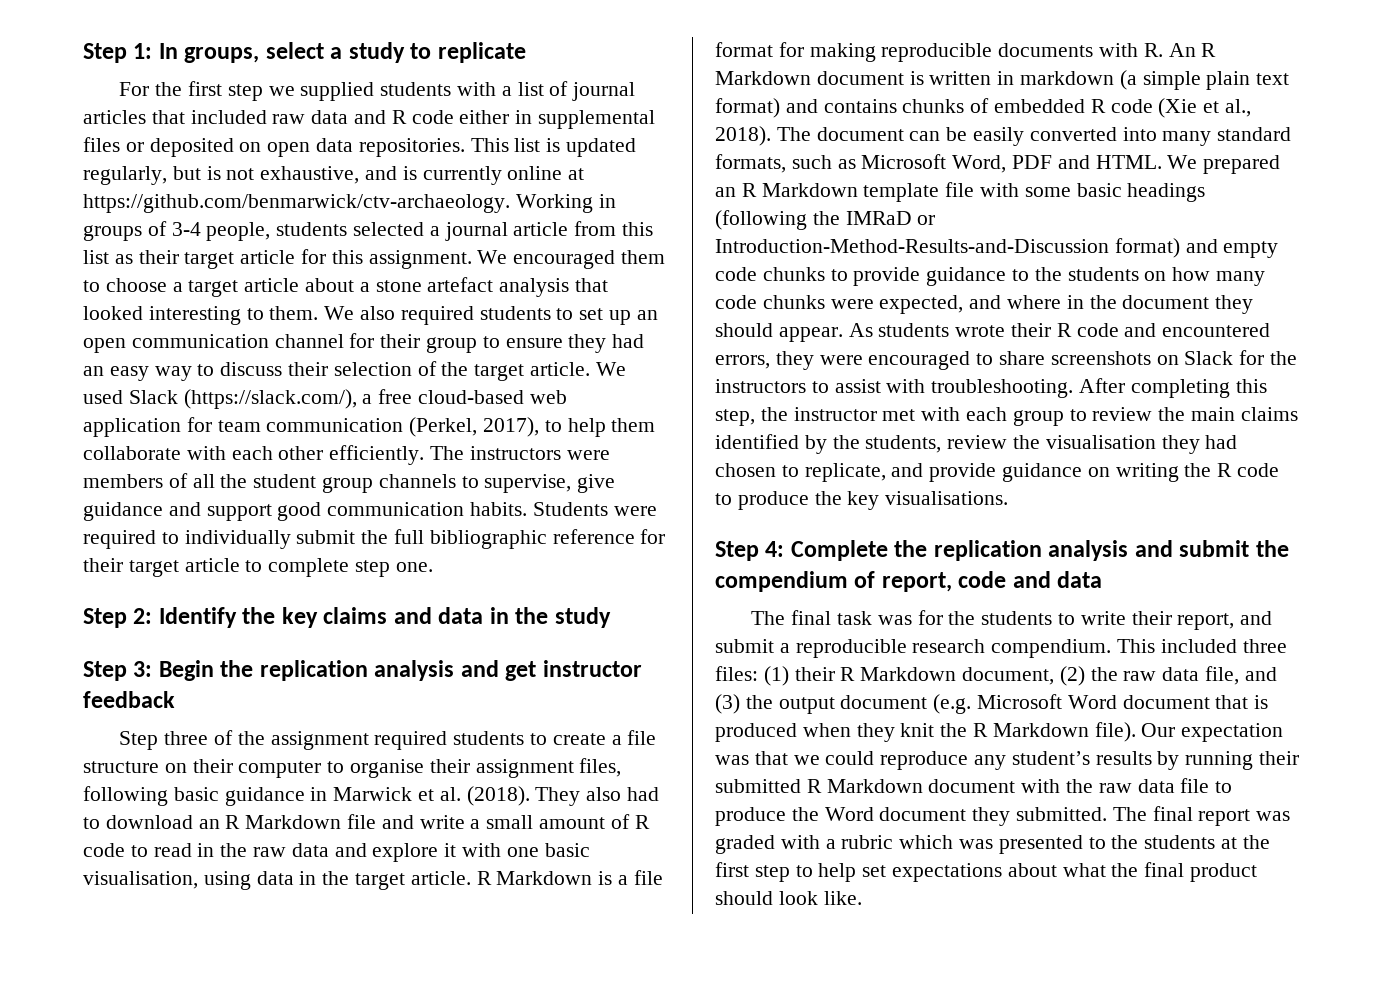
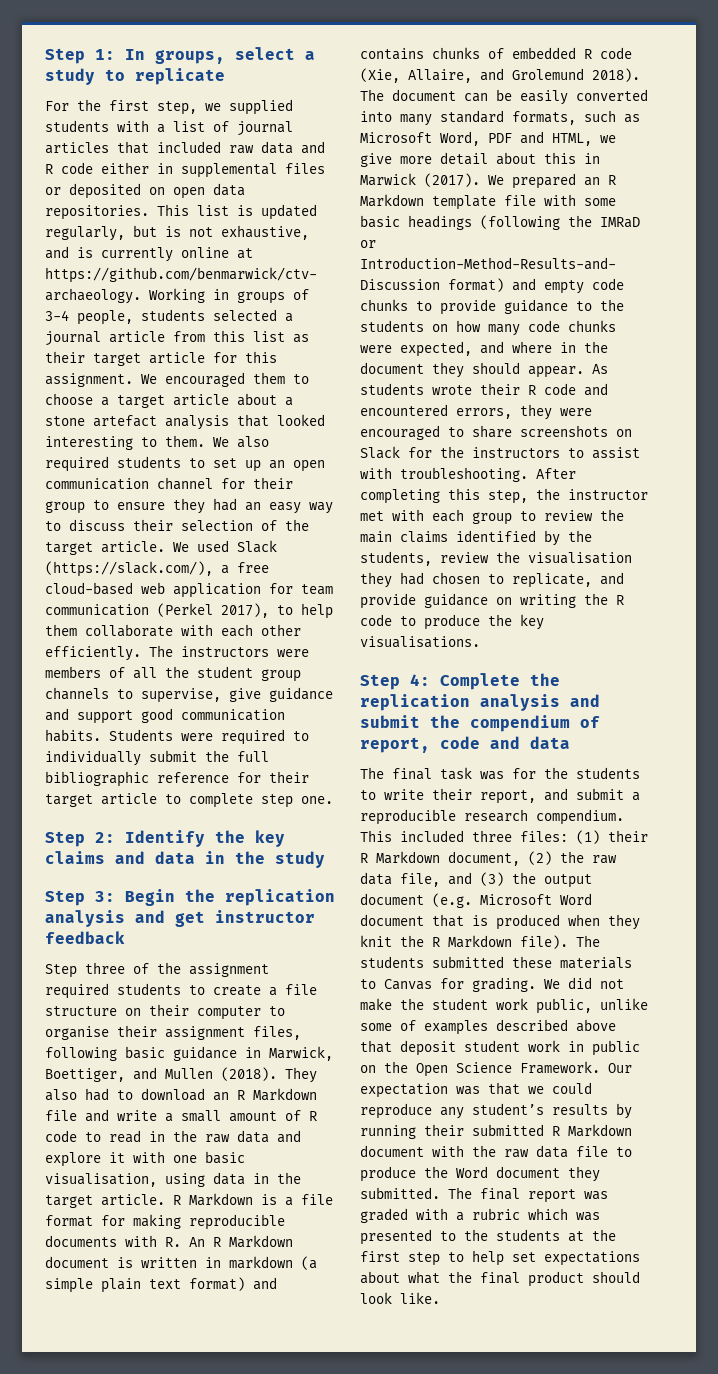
[227,84,263,101] step -> [157,101,197,115] step,
[409,417,478,437] (Perkel, -> [157,603,213,617] (Perkel
[333,787,461,801] Marwick et al. -> [269,1046,333,1061] [45,1067,213,1082] Marwick, Boettiger, and Mullen
[1158,98,1252,118] (Xie et al., -> [360,68,584,83] (Xie, Allaire, and Grolemund
[1095,155,1162,169] HTML. -> [552,133,616,146] [360,152,600,167] [360,173,480,187] HTML, we give more detail about this in Marwick (2017).
(1136, 732) none -> [576,935,600,947] [360,956,632,969] [360,977,624,992] [360,998,648,1014] [360,1019,616,1035] [360,1040,640,1056] [360,1061,600,1077] The students submitted these materials to Canvas for grading. We did not make the student work public, unlike some of examples described above that deposit student work in public on the Open Science Framework.

